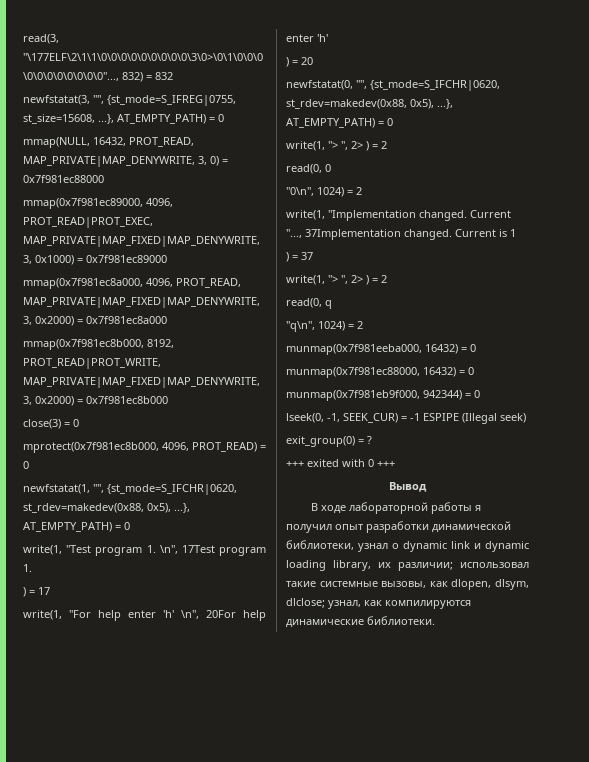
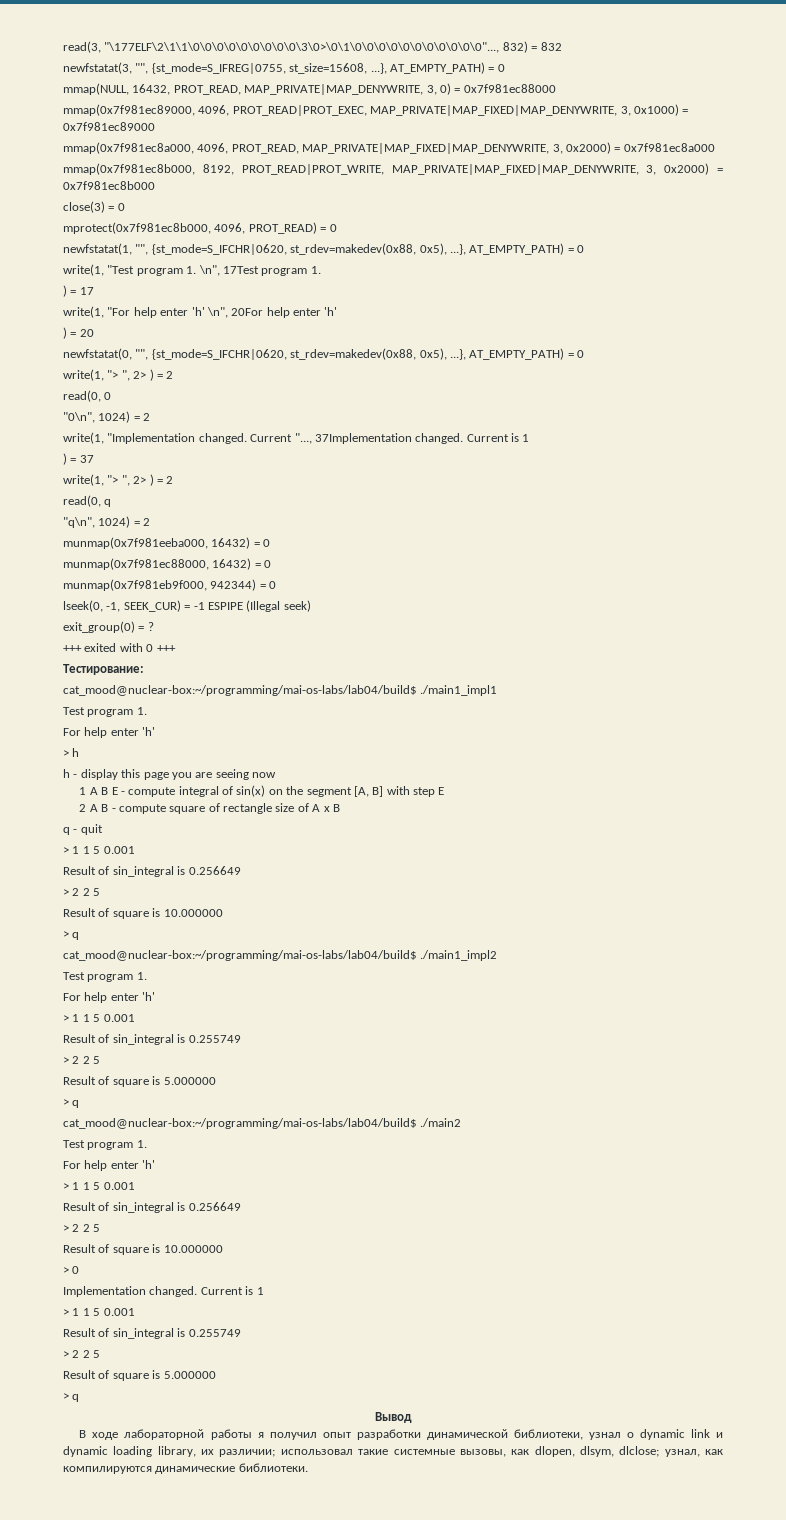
(395, 464) none -> [63,664,144,675] [63,685,498,696] [63,707,147,717] [63,727,156,738] [63,748,80,757] [63,769,276,780] [79,785,445,797] [79,803,340,814] [63,824,103,835] [63,846,135,854] [63,866,241,877] [63,888,101,896] [63,908,223,919] [63,931,80,940] [63,950,498,961] [63,972,147,982] [63,992,156,1003] [63,1014,135,1022] [63,1034,241,1045] [63,1056,101,1064] [63,1076,216,1087] [63,1099,80,1108] [63,1118,462,1129] [63,1140,147,1150] [63,1160,156,1171] [63,1182,135,1190] [63,1202,241,1213] [63,1224,101,1232] [63,1244,223,1255] [63,1266,80,1274] [63,1286,264,1297] [63,1308,135,1316] [63,1328,241,1339] [63,1350,101,1358] [63,1370,216,1381] [63,1393,80,1402] // Тестирование: // cat_mood@nuclear-box:~/programming/mai-os-labs/lab04/build$ ./main1_impl1 // Test program 1. // For help enter 'h' // > h // h - display this page you are seeing now // 1 A B E - compute integral of sin(x) on the segment [A, B] with step E // 2 A B - compute square of rectangle size of A x B // q - quit // > 1 1 5 0.001 // Result of sin_integral is 0.256649 // > 2 2 5 // Result of square is 10.000000 // > q // cat_mood@nuclear-box:~/programming/mai-os-labs/lab04/build$ ./main1_impl2 // Test program 1. // For help enter 'h' // > 1 1 5 0.001 // Result of sin_integral is 0.255749 // > 2 2 5 // Result of square is 5.000000 // > q // cat_mood@nuclear-box:~/programming/mai-os-labs/lab04/build$ ./main2 // Test program 1. // For help enter 'h' // > 1 1 5 0.001 // Result of sin_integral is 0.256649 // > 2 2 5 // Result of square is 10.000000 // > 0 // Implementation changed. Current is 1 // > 1 1 5 0.001 // Result of sin_integral is 0.255749 // > 2 2 5 // Result of square is 5.000000 // > q

